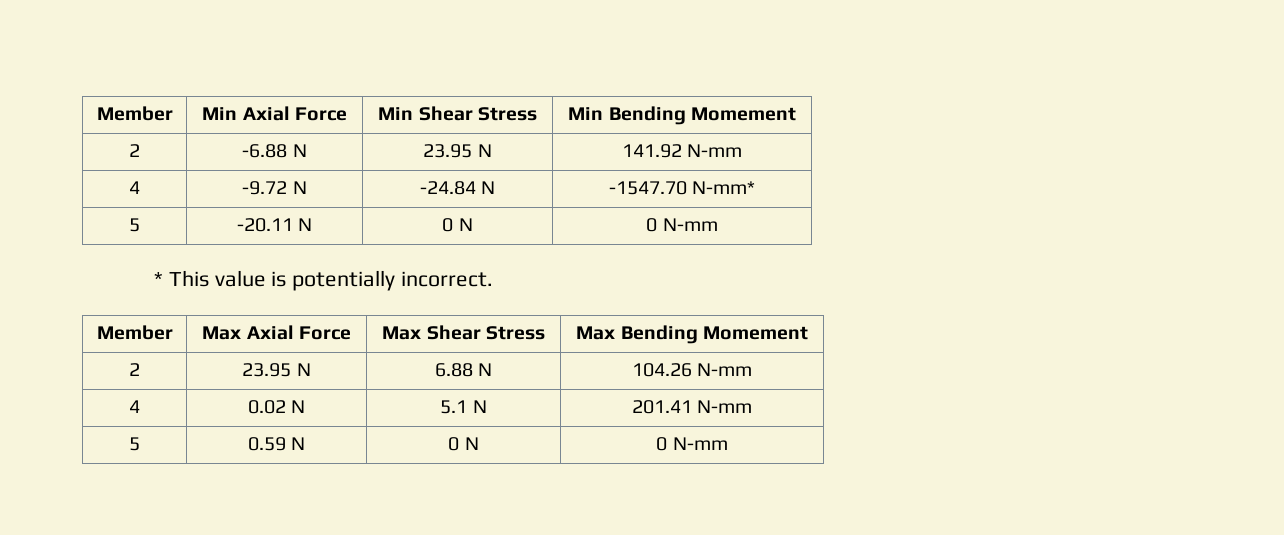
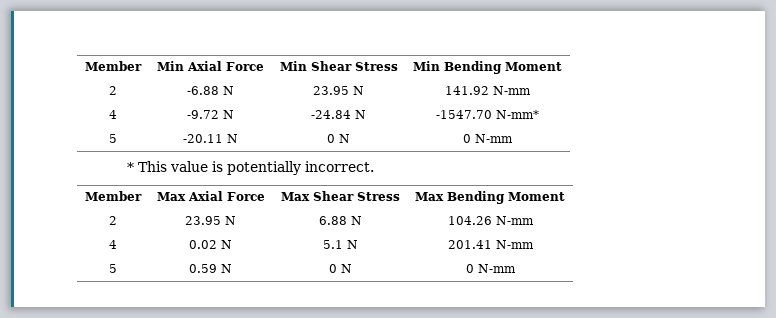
[690,107,796,121] Momement -> [505,62,562,71] Moment
[702,326,808,340] Momement -> [508,192,565,201] Moment

